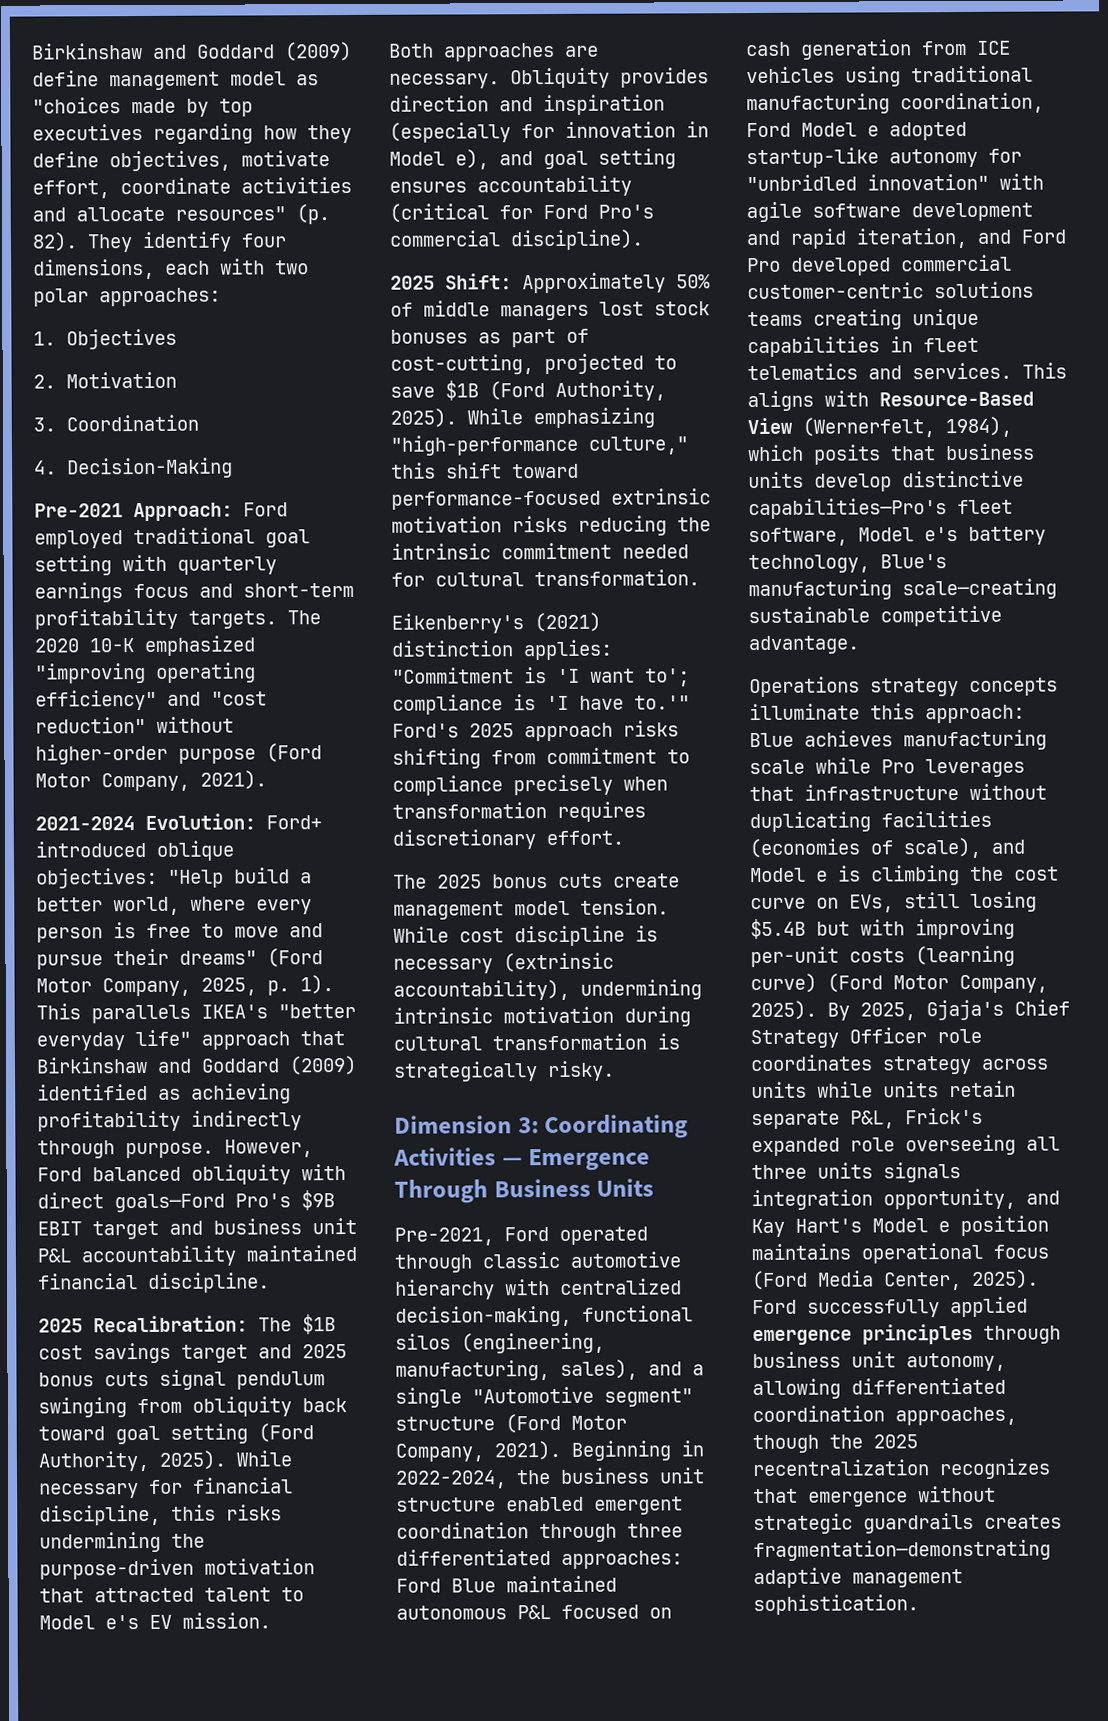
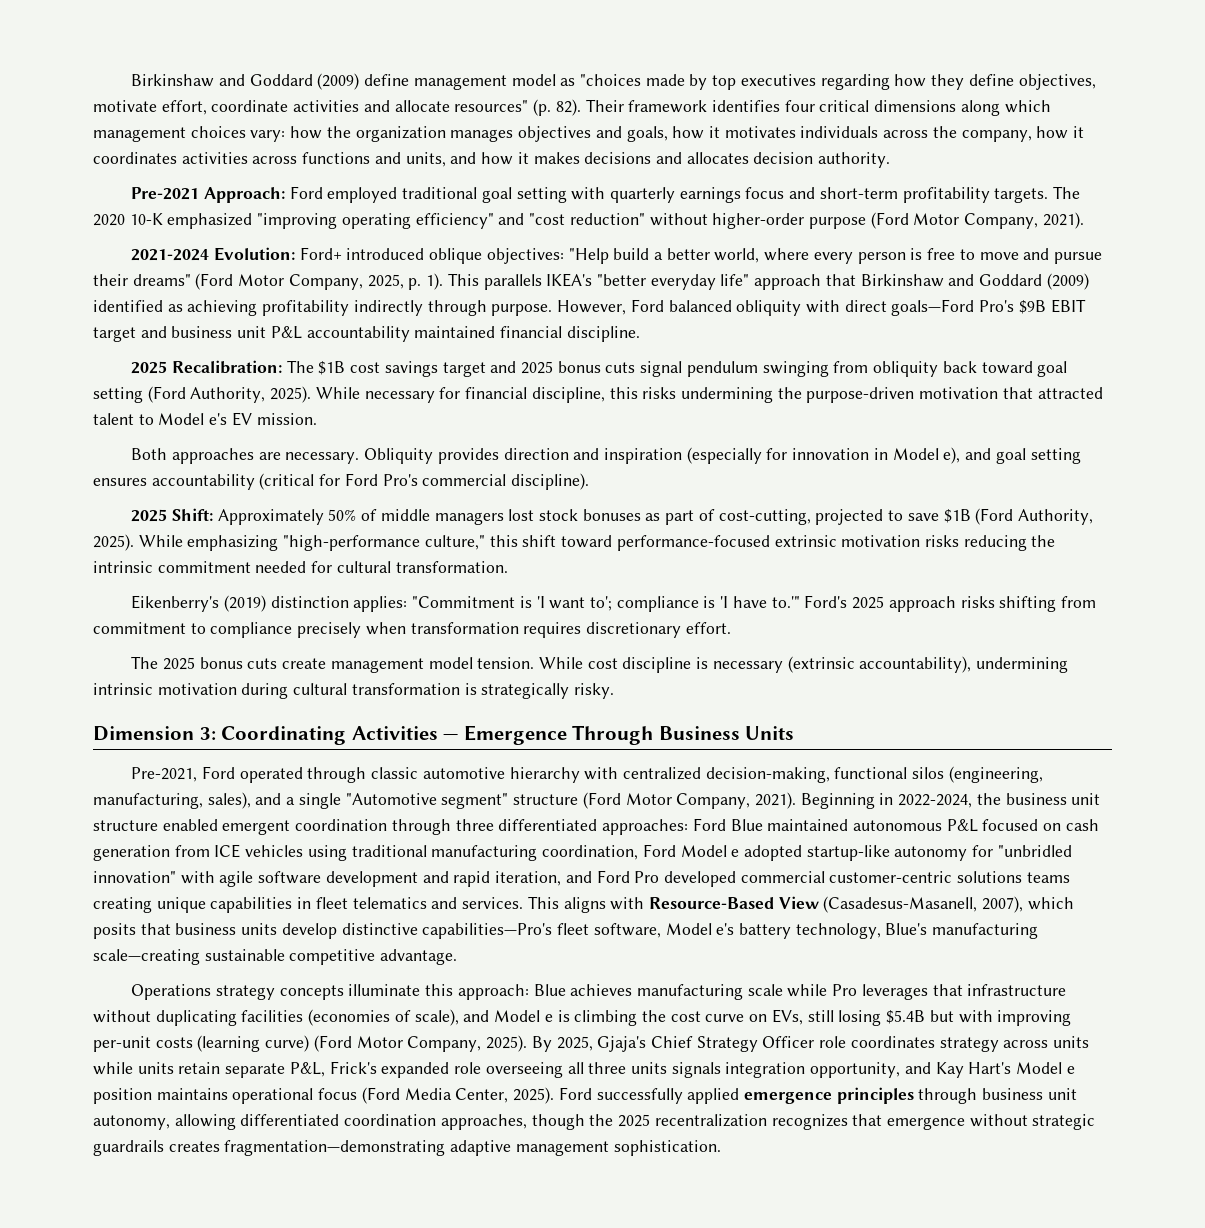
[87,231,287,253] [33,258,309,280] [33,287,221,307] [33,328,177,350] [33,371,177,389] [33,414,199,432] [34,457,233,479] They identify four dimensions, each with two polar approaches: // 1. Objectives // 2. Motivation // 3. Coordination // 4. Decision-Making -> [585,99,1051,116] [93,126,1085,142] [93,152,891,168] Their framework identifies four critical dimensions along which management choices vary: how the organization manages objectives and goals, how it motivates individuals across the company, how it coordinates activities across functions and units, and how it makes decisions and allocates decision authority.
[534,612,601,633] (2021) -> [223,595,266,612] (2019)
[802,416,1012,438] (Wernerfelt, 1984), -> [823,896,1024,913] (Casadesus-Masanell, 2007),

